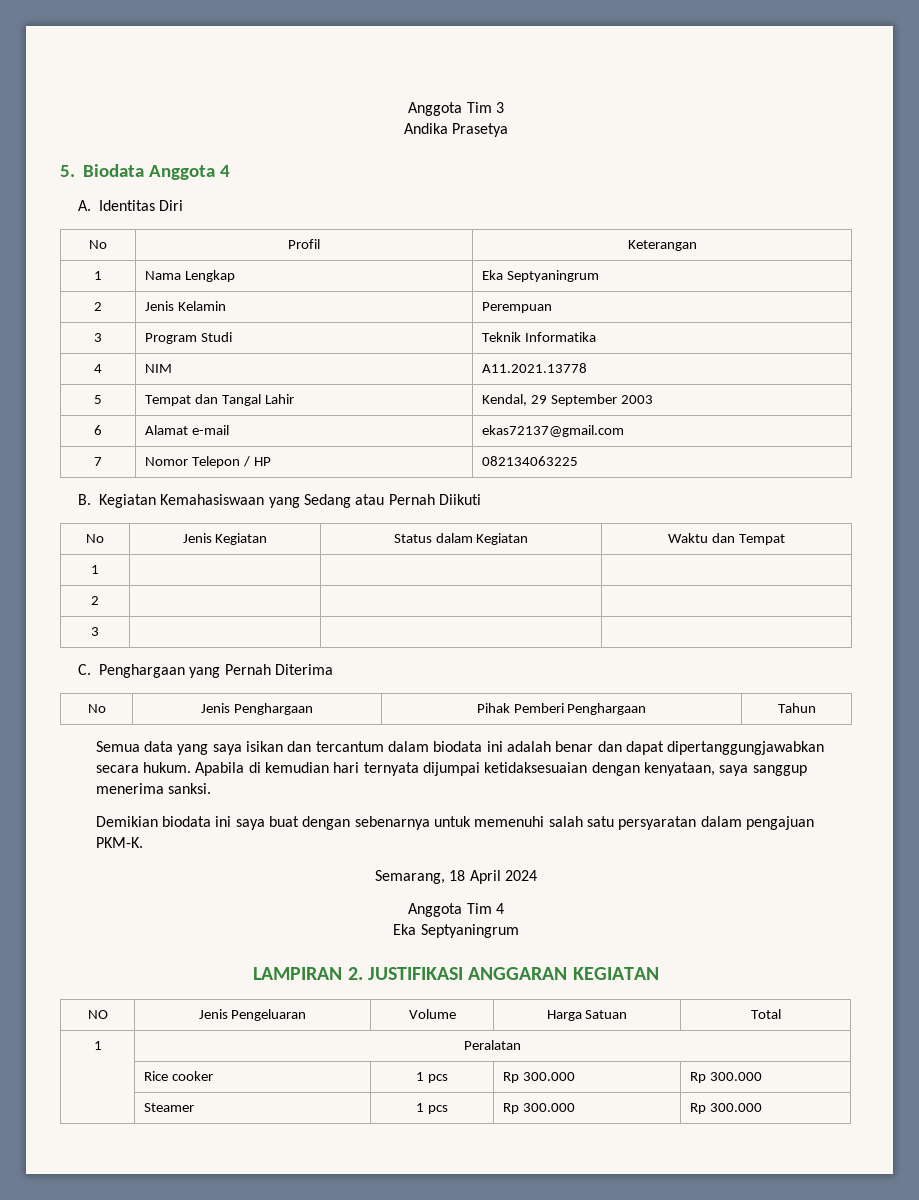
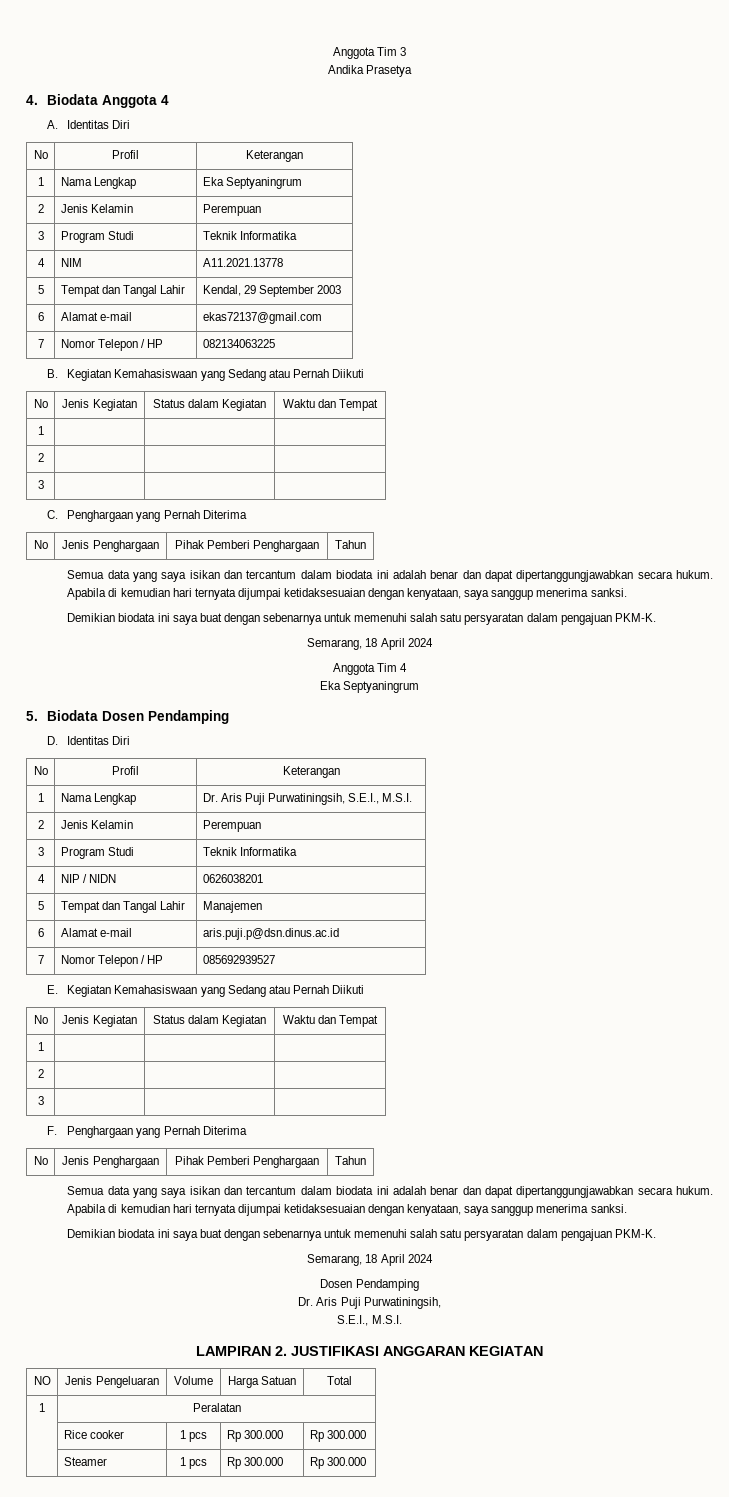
[60,165,75,177] 5. -> [26,95,38,105] 4.
(519, 931) none -> [26,710,229,724] [46,736,131,745] [33,766,48,775] [112,766,139,775] [282,766,340,778] [37,793,44,802] [60,793,136,805] [202,793,413,805] [37,820,44,829] [60,820,133,829] [202,820,261,832] [37,847,44,856] [60,847,134,859] [202,847,297,856] [37,874,45,883] [60,874,117,883] [202,874,263,883] [37,901,44,910] [60,901,186,913] [202,901,262,913] [37,928,44,937] [60,928,132,937] [202,928,339,940] [37,955,44,964] [60,955,164,967] [202,955,275,964] [46,985,364,997] [33,1015,48,1024] [62,1015,137,1027] [152,1015,267,1027] [282,1015,379,1027] [37,1042,44,1051] [37,1069,44,1078] [37,1096,44,1105] [46,1126,247,1138] [33,1156,48,1165] [62,1156,159,1168] [174,1156,320,1168] [335,1156,366,1165] [67,1186,713,1198] [67,1204,627,1216] [67,1229,656,1241] [307,1254,433,1266] [320,1279,419,1291] [298,1297,441,1309] [337,1315,402,1326] // 5. Biodata Dosen Pendamping // D. Identitas Diri // No | Profil | Keterangan // 1 | Nama Lengkap | Dr. Aris Puji Purwatiningsih, S.E.I., M.S.I. // 2 | Jenis Kelamin | Perempuan // 3 | Program Studi | Teknik Informatika // 4 | NIP / NIDN | 0626038201 // 5 | Tempat dan Tangal Lahir | Manajemen // 6 | Alamat e-mail | aris.puji.p@dsn.dinus.ac.id // 7 | Nomor Telepon / HP | 085692939527 // E. Kegiatan Kemahasiswaan yang Sedang atau Pernah Diikuti // No | Jenis Kegiatan | Status dalam Kegiatan | Waktu dan Tempat // 1 | | | // 2 | | | // 3 | | | // F. Penghargaan yang Pernah Diterima // No | Jenis Penghargaan | Pihak Pemberi Penghargaan | Tahun // Semua data yang saya isikan dan tercantum dalam biodata ini adalah benar dan dapat dipertanggungjawabkan secara hukum. Apabila di kemudian hari ternyata dijumpai ketidaksesuaian dengan kenyataan, saya sanggup menerima sanksi. // Demikian biodata ini saya buat dengan sebenarnya untuk memenuhi salah satu persyaratan dalam pengajuan PKM-K. // Semarang, 18 April 2024 // Dosen Pendamping // Dr. Aris Puji Purwatiningsih, // S.E.I., M.S.I.

